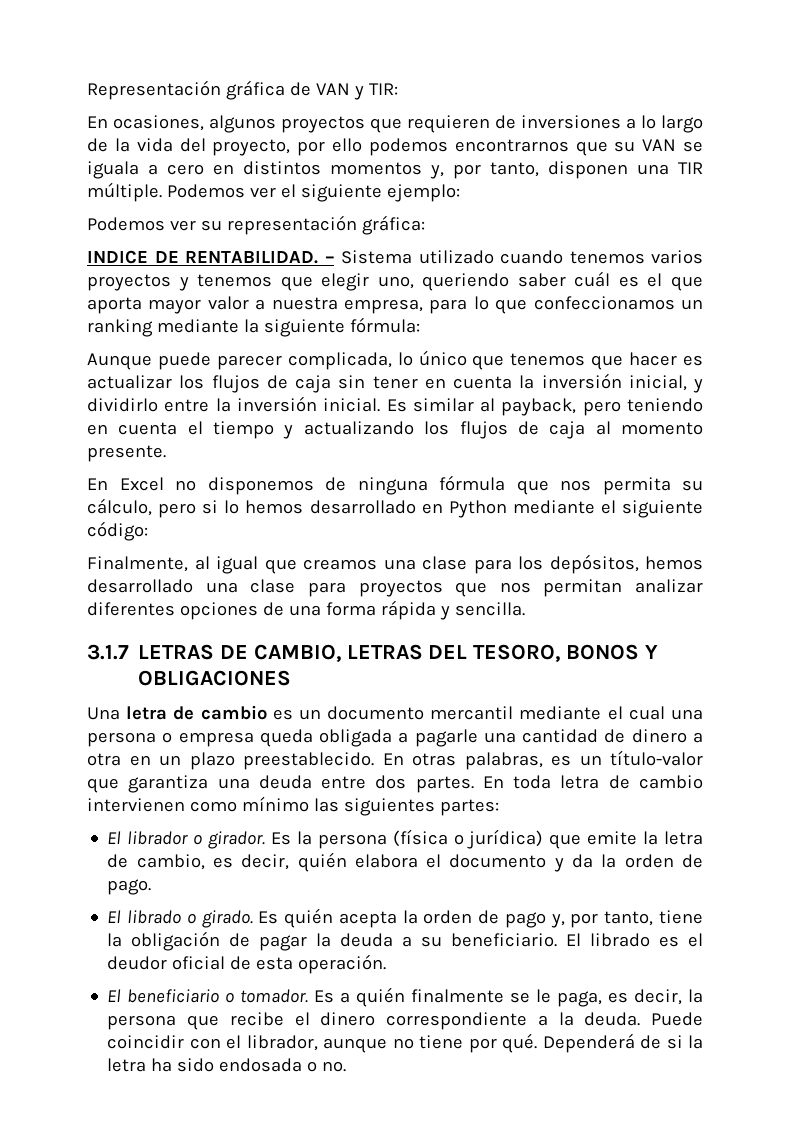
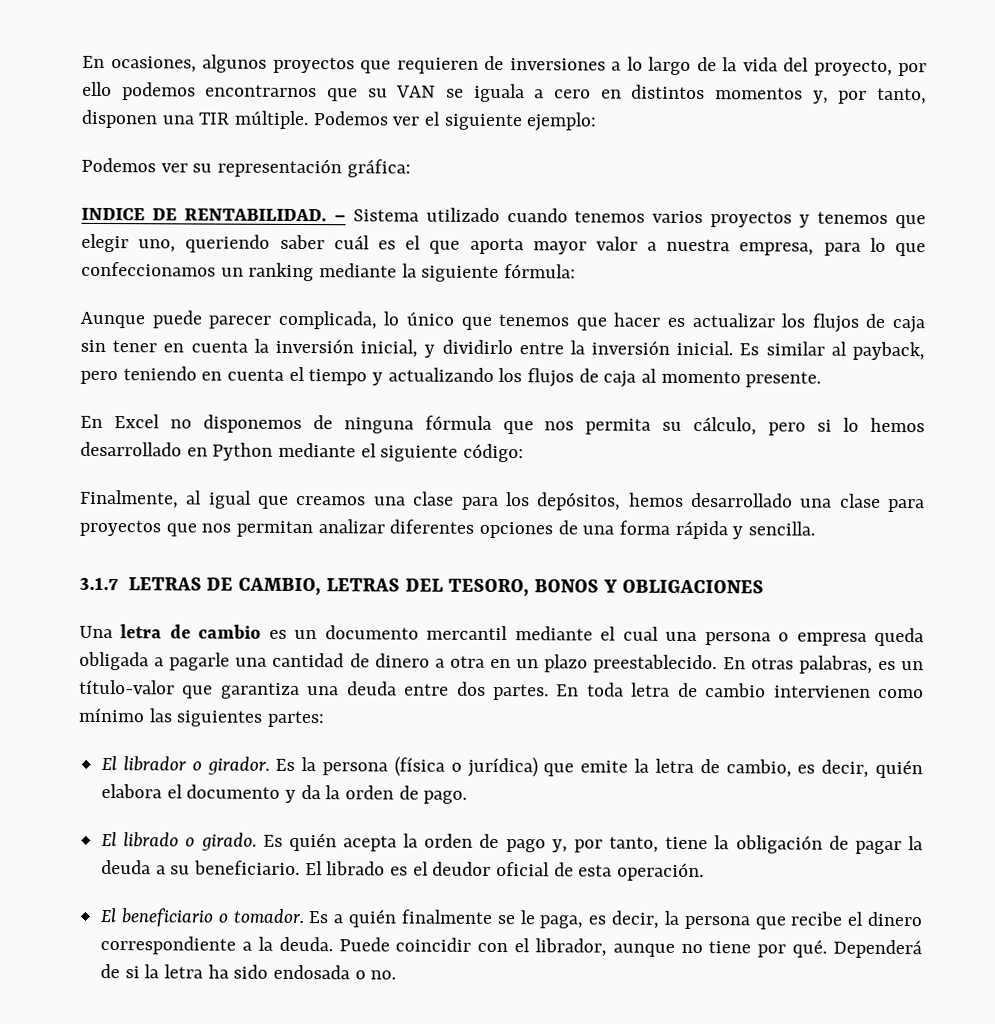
[87,80,398,100] Representación gráfica de VAN y TIR: // -> (82, 62) none

